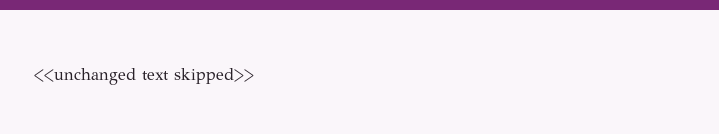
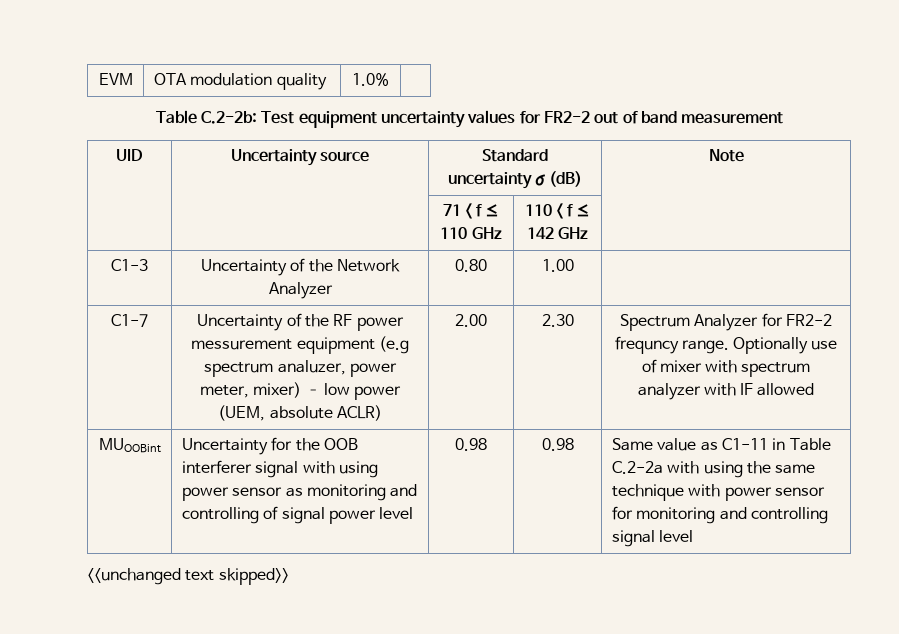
(34, 76) none -> [98,73,133,85] [153,73,327,90] [352,73,389,86] [155,110,784,128] [116,149,143,161] [230,149,370,166] [482,149,548,162] [447,171,583,189] [708,149,744,162] [442,203,500,219] [440,227,502,239] [524,203,591,219] [526,227,589,239] [111,259,148,271] [201,258,400,276] [268,282,333,299] [455,259,487,272] [541,259,574,272] [111,314,148,327] [197,313,404,331] [191,336,409,354] [204,360,397,377] [199,382,402,400] [218,405,382,421] [455,314,487,327] [541,314,574,327] [620,313,832,331] [614,336,838,354] [641,359,811,377] [637,383,815,400] [98,438,161,453] [181,437,358,455] [181,460,378,478] [181,484,418,501] [181,506,414,524] [455,438,487,451] [541,438,574,451] [611,438,831,451] [611,461,816,478] [611,484,825,501] [611,506,828,524] [611,530,694,547] EVM | OTA modulation quality | 1.0% | // Table C.2-2b: Test equipment uncertainty values for FR2-2 out of band measurement // UID | Uncertainty source | Standard uncertainty σ (dB) | Note // | | 71 < f ≤ 110 GHz | 110 < f ≤ 142 GHz | // C1-3 | Uncertainty of the Network Analyzer | 0.80 | 1.00 | // C1-7 | Uncertainty of the RF power messurement equipment (e.g spectrum analuzer, power meter, mixer) – low power (UEM, absolute ACLR) | 2.00 | 2.30 | Spectrum Analyzer for FR2-2 frequncy range. Optionally use of mixer with spectrum analyzer with IF allowed // MUOOBint | Uncertainty for the OOB interferer signal with using power sensor as monitoring and controlling of signal power level | 0.98 | 0.98 | Same value as C1-11 in Table C.2-2a with using the same technique with power sensor for monitoring and controlling signal level //

